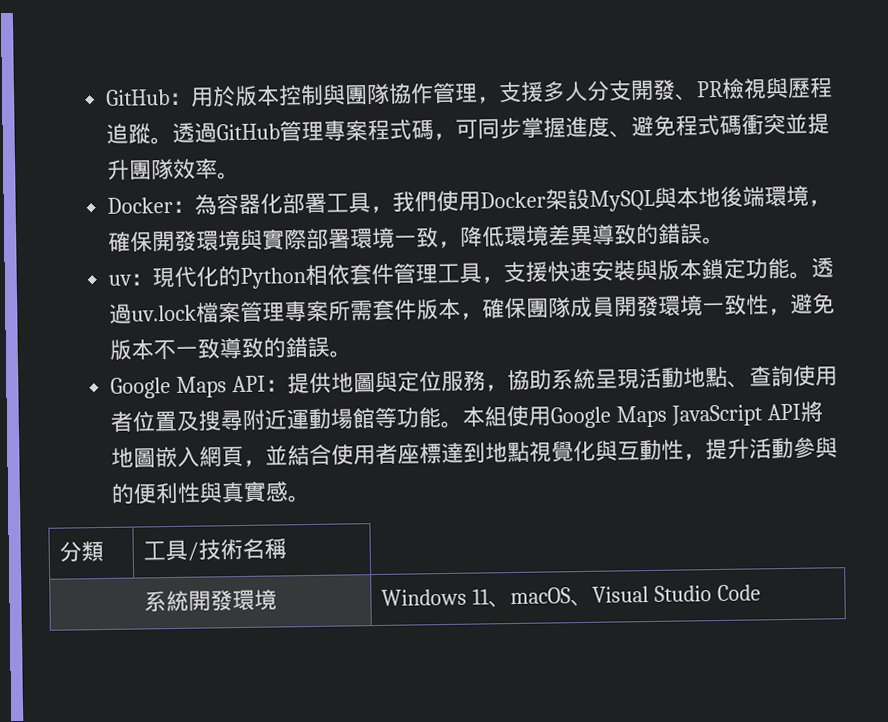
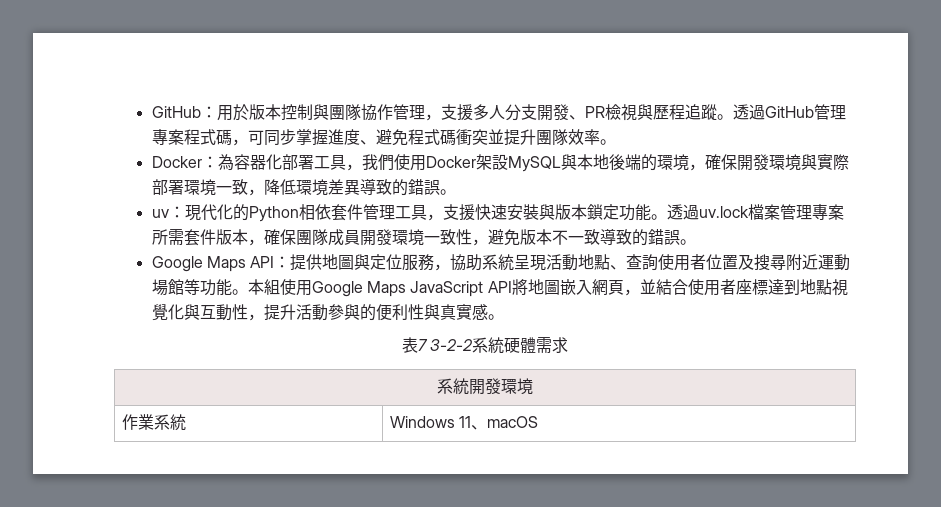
(765, 197) none -> [640,154,657,171] 的
[59,540,105,562] [143,538,288,562] // 分類 | 工具/技術名稱 -> [401,337,569,354] // 表7 3-2-2系統硬體需求
(277, 600) none -> [121,414,186,431] // 作業系統
[570,584,762,607] 、Visual Studio Code -> (539, 422) none

